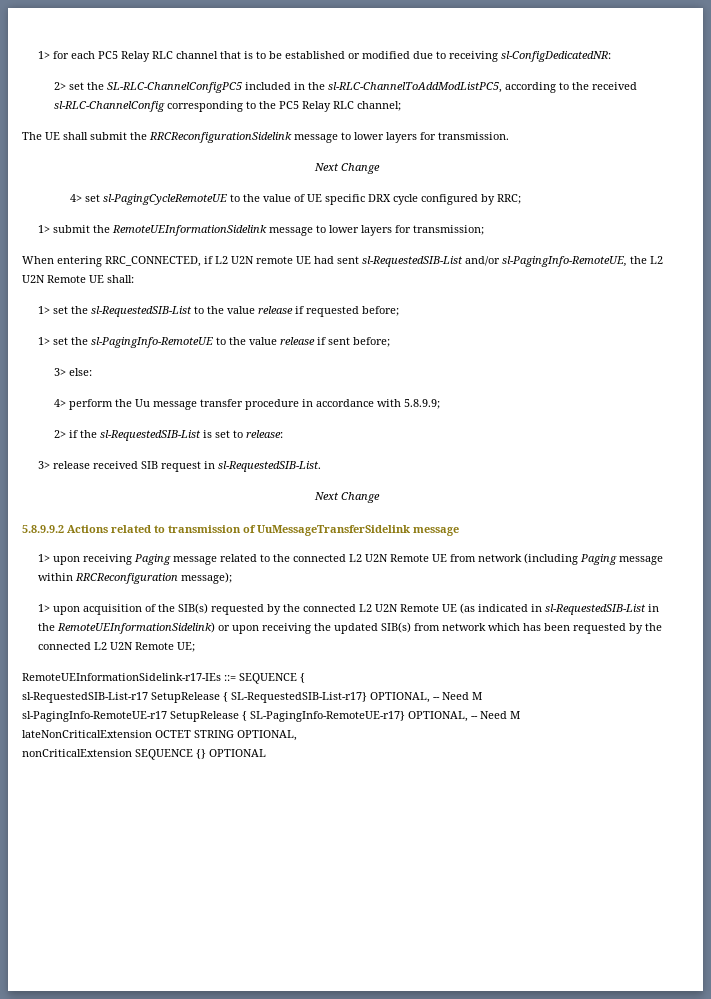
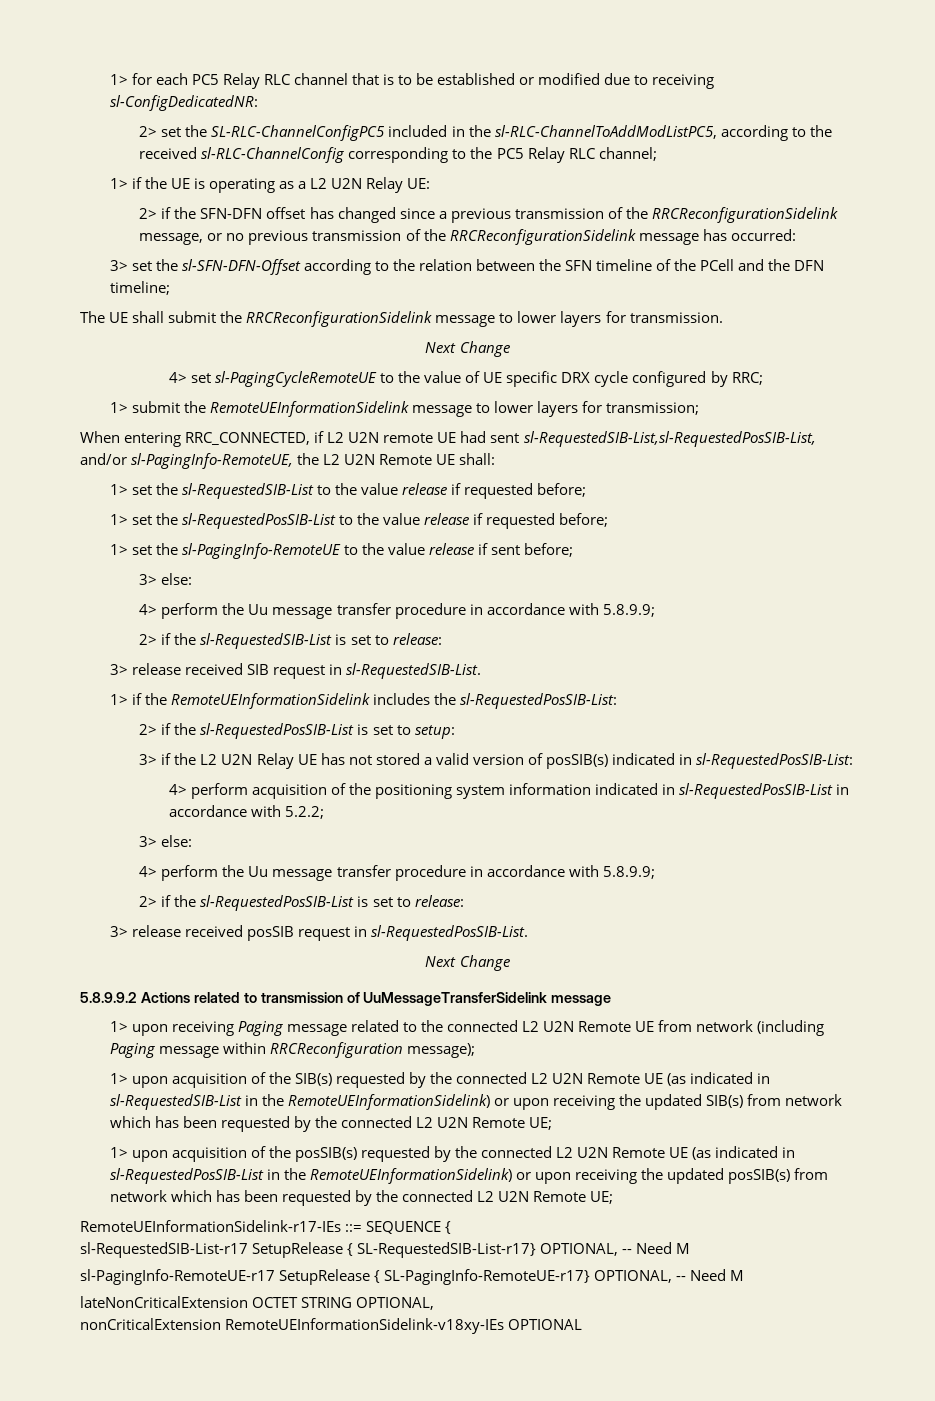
(402, 106) none -> [109,177,431,193] [139,207,838,223] [139,229,796,245] [109,259,825,275] [109,281,170,295] // 1> if the UE is operating as a L2 U2N Relay UE: // 2> if the SFN-DFN offset has changed since a previous transmission of the RRCReconfigurationSidelink message, or no previous transmission of the RRCReconfigurationSidelink message has occurred: // 3> set the sl-SFN-DFN-Offset according to the relation between the SFN timeline of the PCell and the DFN timeline;
[362,256,463,267] sl-RequestedSIB-List -> [523,431,816,447] sl-RequestedSIB-List,sl-RequestedPosSIB-List,
(400, 311) none -> [109,513,609,529] // 1> set the sl-RequestedPosSIB-List to the value release if requested before;
(322, 466) none -> [109,693,617,709] [139,723,455,739] [139,753,854,769] [168,783,850,799] [168,805,324,819] [139,835,193,847] [139,865,655,881] [139,895,464,911] [109,925,528,941] // 1> if the RemoteUEInformationSidelink includes the sl-RequestedPosSIB-List: // 2> if the sl-RequestedPosSIB-List is set to setup: // 3> if the L2 U2N Relay UE has not stored a valid version of posSIB(s) indicated in sl-RequestedPosSIB-List: // 4> perform acquisition of the positioning system information indicated in sl-RequestedPosSIB-List in accordance with 5.2.2; // 3> else: // 4> perform the Uu message transfer procedure in accordance with 5.8.9.9; // 2> if the sl-RequestedPosSIB-List is set to release: // 3> release received posSIB request in sl-RequestedPosSIB-List.
(196, 647) none -> [109,1146,796,1162] [109,1168,829,1184] [109,1190,614,1206] // 1> upon acquisition of the posSIB(s) requested by the connected L2 U2N Remote UE (as indicated in sl-RequestedPosSIB-List in the RemoteUEInformationSidelink) or upon receiving the updated posSIB(s) from network which has been requested by the connected L2 U2N Remote UE;
[135,749,206,760] SEQUENCE {} -> [225,1318,505,1334] RemoteUEInformationSidelink-v18xy-IEs

